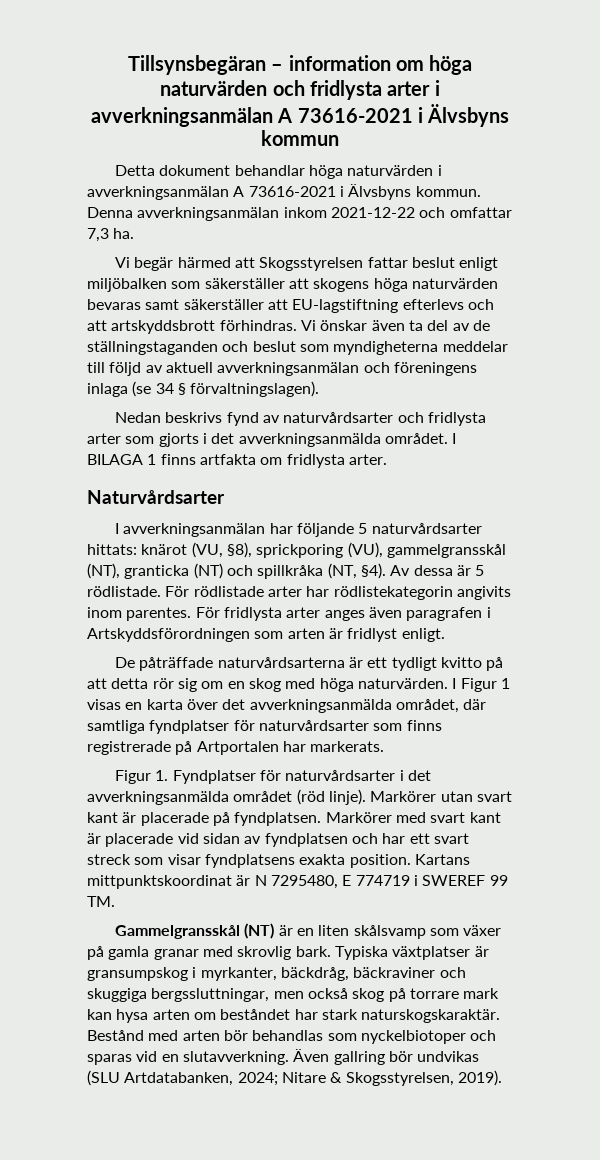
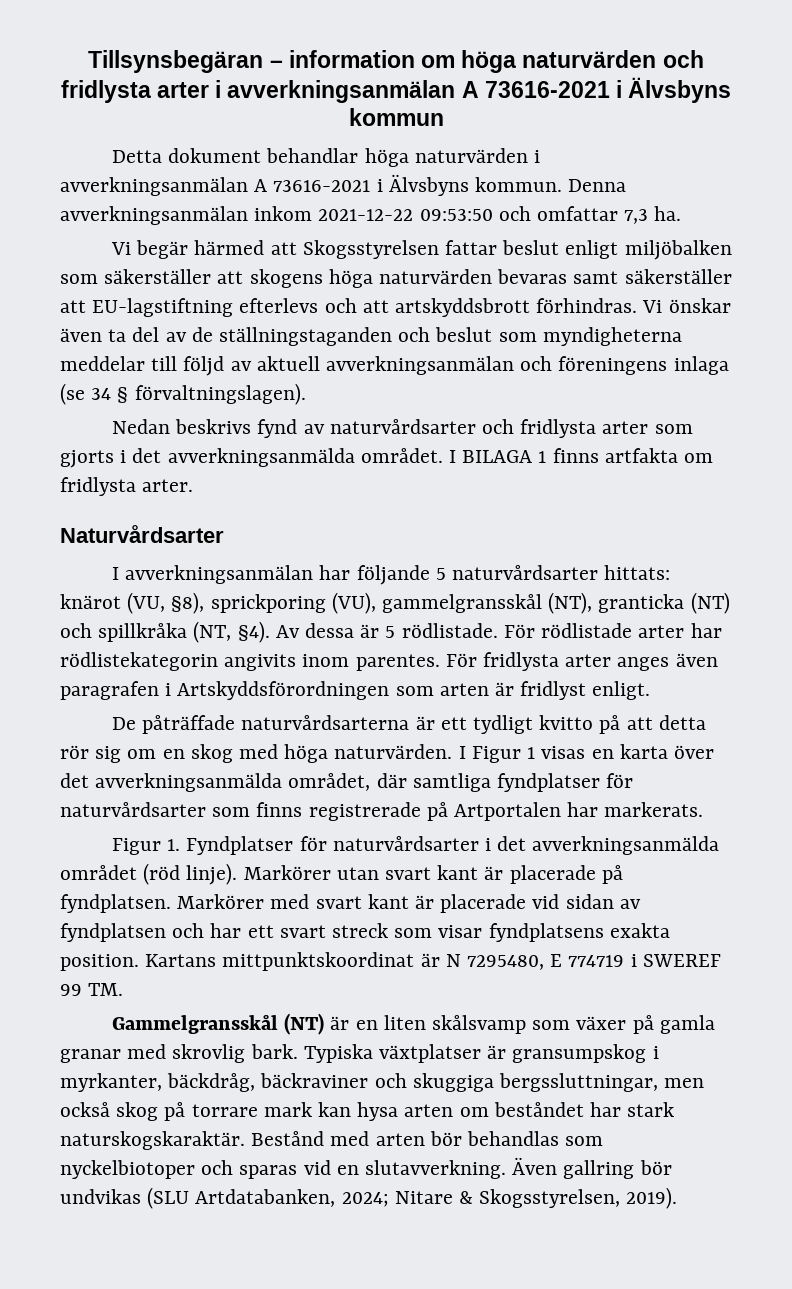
(415, 212) none -> [419,209,493,221] 09:53:50

